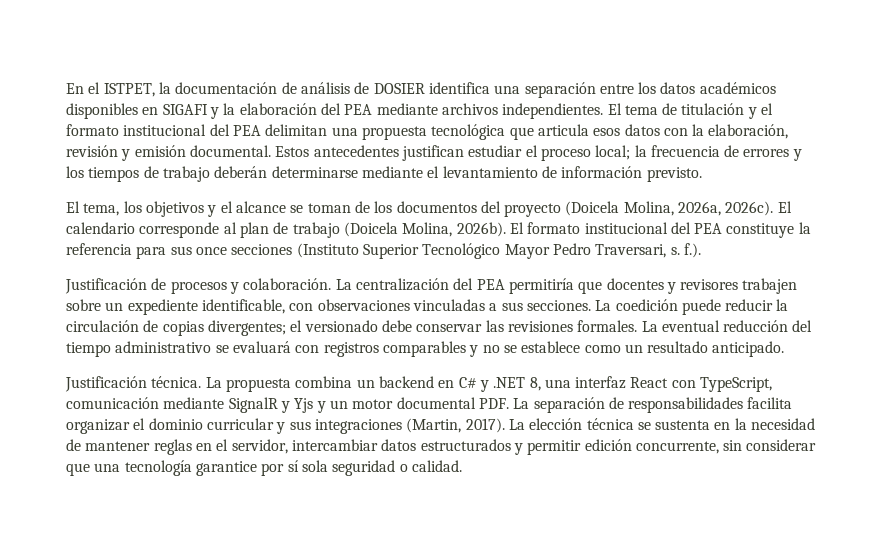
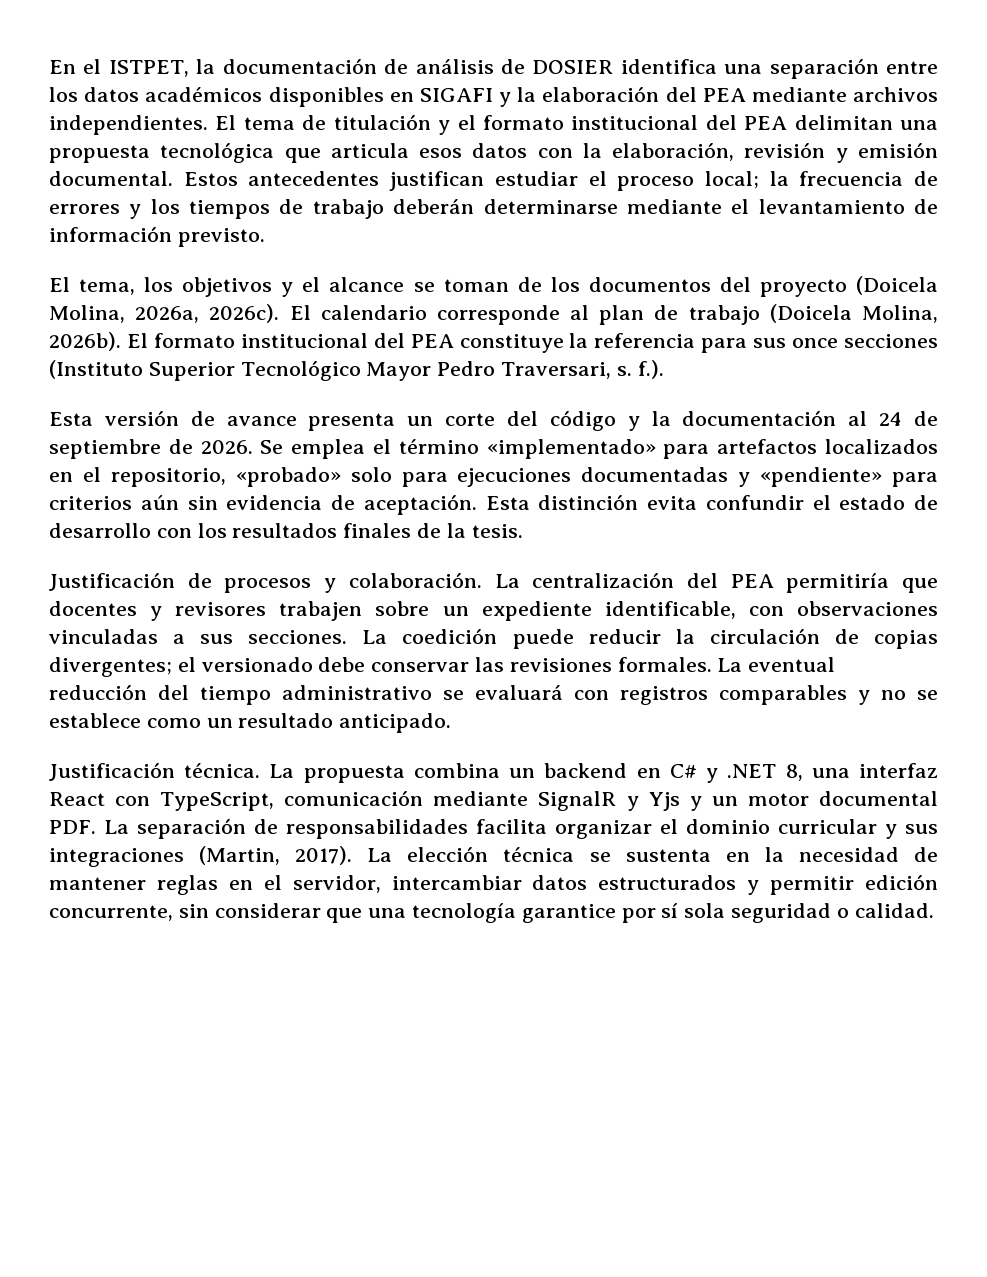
(701, 250) none -> [49,410,939,431] [49,439,938,459] [49,467,938,487] [49,494,938,515] [49,523,523,538] // Esta versión de avance presenta un corte del código y la documentación al 24 de septiembre de 2026. Se emplea el término «implementado» para artefactos localizados en el repositorio, «probado» solo para ejecuciones documentadas y «pendiente» para criterios aún sin evidencia de aceptación. Esta distinción evita confundir el estado de desarrollo con los resultados finales de la tesis.

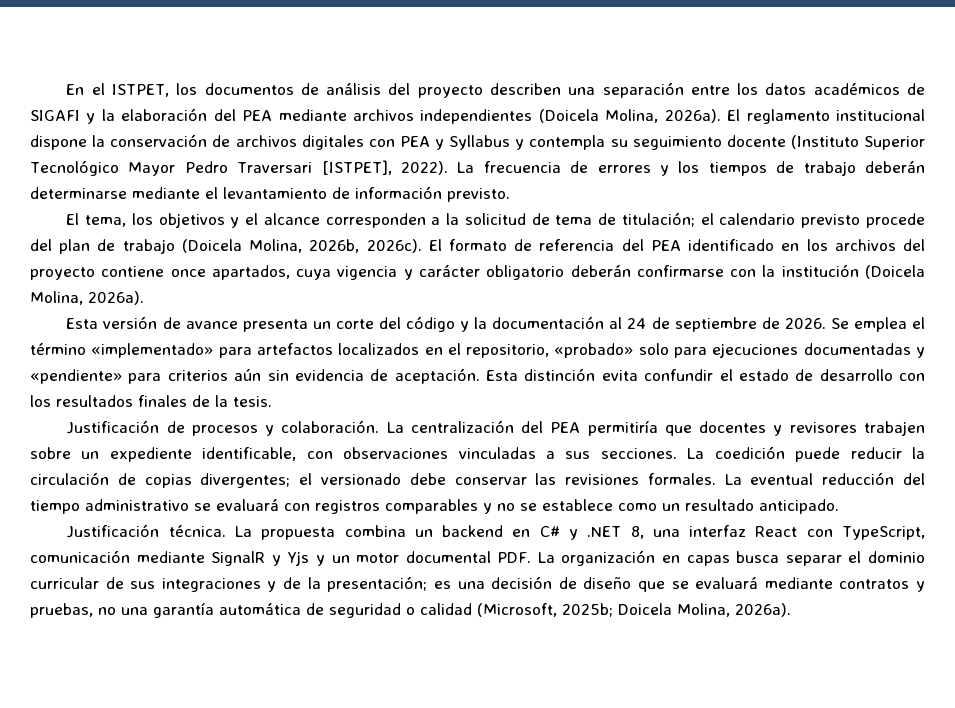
[196,58,717,74] la documentación de análisis de DOSIER identifica -> [176,83,561,98] los documentos de análisis del proyecto describen
[268,87,414,107] disponibles en -> [907,83,926,95] de
[49,114,938,135] [49,142,938,163] [49,171,789,191] independientes. El tema de titulación y el formato institucional del PEA delimitan una propuesta tecnológica que articula esos datos con la elaboración, revisión y emisión documental. Estos antecedentes justifican estudiar el proceso local; la -> [420,109,926,124] [30,134,925,150] [30,160,475,176] independientes (Doicela Molina, 2026a). El reglamento institucional dispone la conservación de archivos digitales con PEA y Syllabus y contempla su seguimiento docente (Instituto Superior Tecnológico Mayor Pedro Traversari [ISTPET], 2022). La
[413,276,938,297] [49,304,590,325] se toman de los documentos del proyecto (Doicela Molina, 2026a, 2026c). El calendario corresponde al -> [325,212,926,228] [30,239,52,251] corresponden a la solicitud de tema de titulación; el calendario previsto procede del
[49,332,938,353] [49,360,664,381] 2026b). El formato institucional del PEA constituye la referencia para sus once secciones (Instituto Superior Tecnológico Mayor Pedro Traversari, s. f.). -> [309,239,925,253] [30,264,926,280] [30,291,144,305] 2026b, 2026c). El formato de referencia del PEA identificado en los archivos del proyecto contiene once apartados, cuya vigencia y carácter obligatorio deberán confirmarse con la institución (Doicela Molina, 2026a).
[136,818,652,839] separación de responsabilidades facilita organizar -> [561,550,842,566] organización en capas busca separar
[884,824,897,839] y -> [105,577,124,589] de
[199,846,939,865] [49,874,938,895] [49,903,934,923] (Martin, 2017). La elección técnica se sustenta en la necesidad de mantener reglas en el servidor, intercambiar datos estructurados y permitir edición concurrente, sin considerar que una tecnología garantice por sí sola seguridad o calidad. -> [267,576,925,592] [30,602,791,618] y de la presentación; es una decisión de diseño que se evaluará mediante contratos y pruebas, no una garantía automática de seguridad o calidad (Microsoft, 2025b; Doicela Molina, 2026a).

